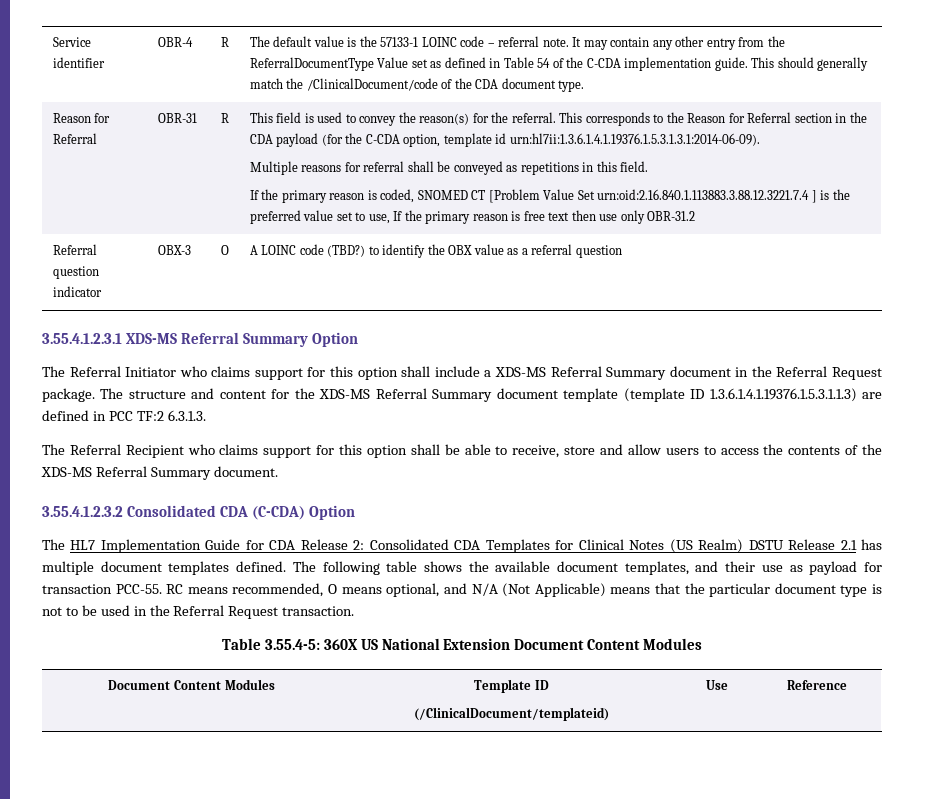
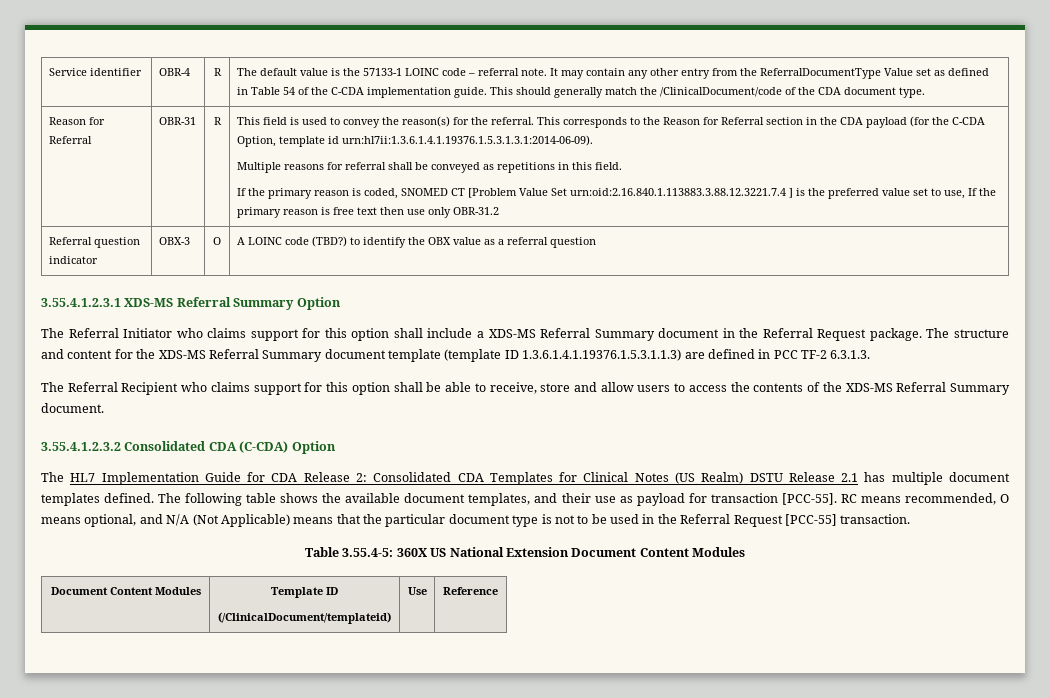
[403,134,441,147] option, -> [236,136,276,147] Option,
[136,411,164,421] TF:2 -> [801,350,827,359] TF-2
[115,584,162,594] PCC-55. -> [781,493,837,505] [PCC-55].
(279, 612) none -> [784,514,837,526] [PCC-55]

